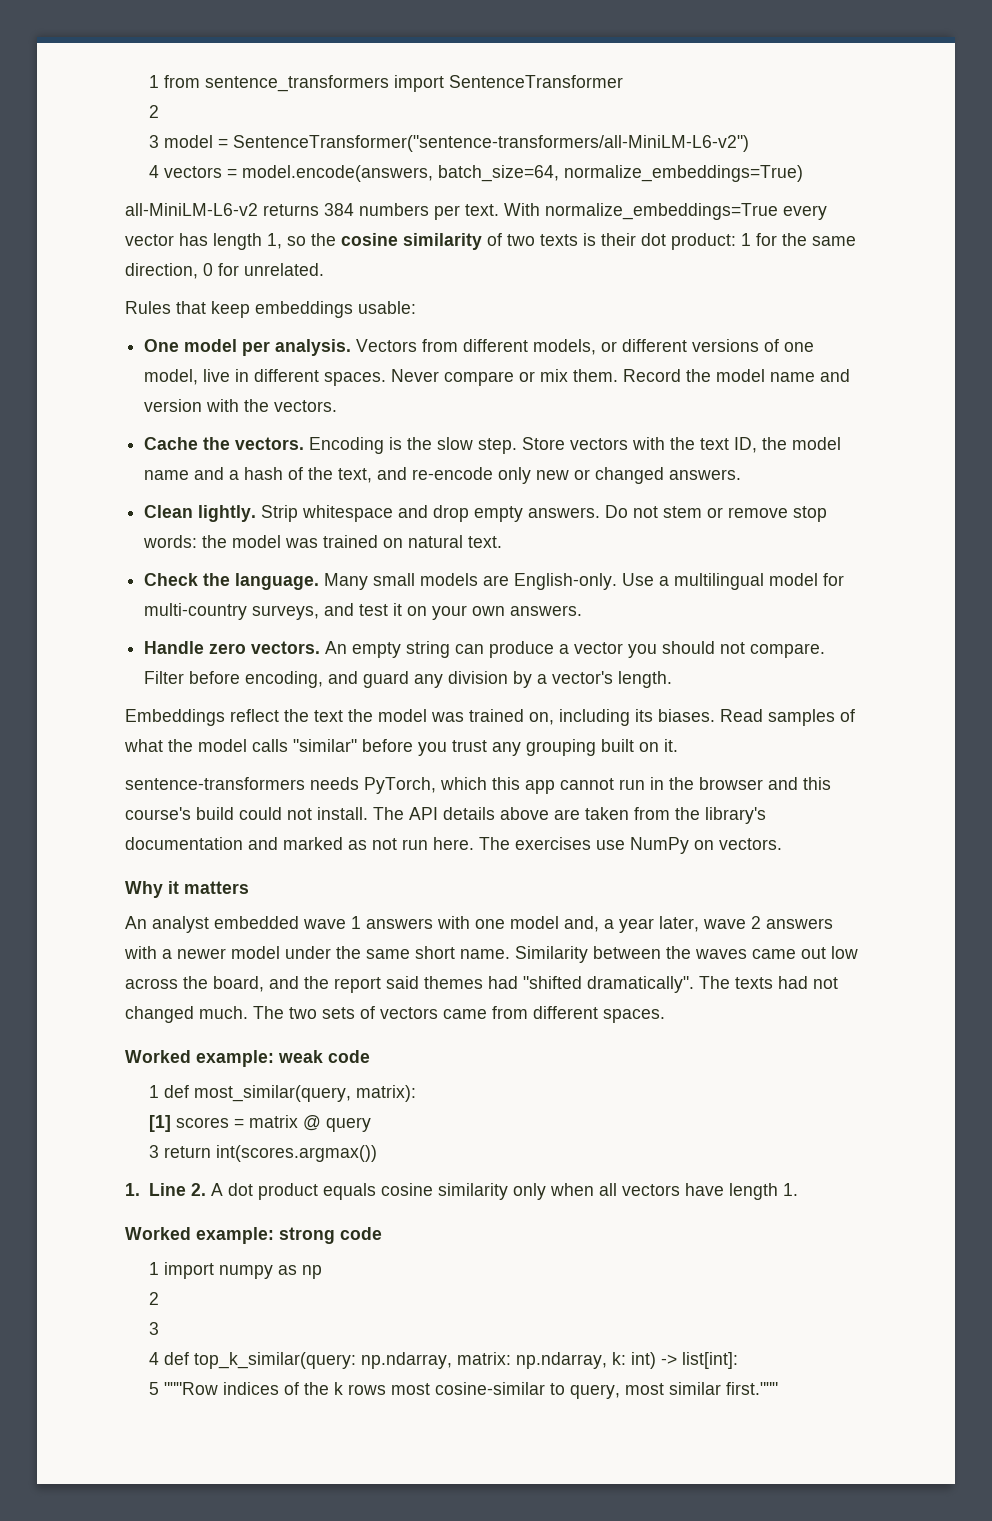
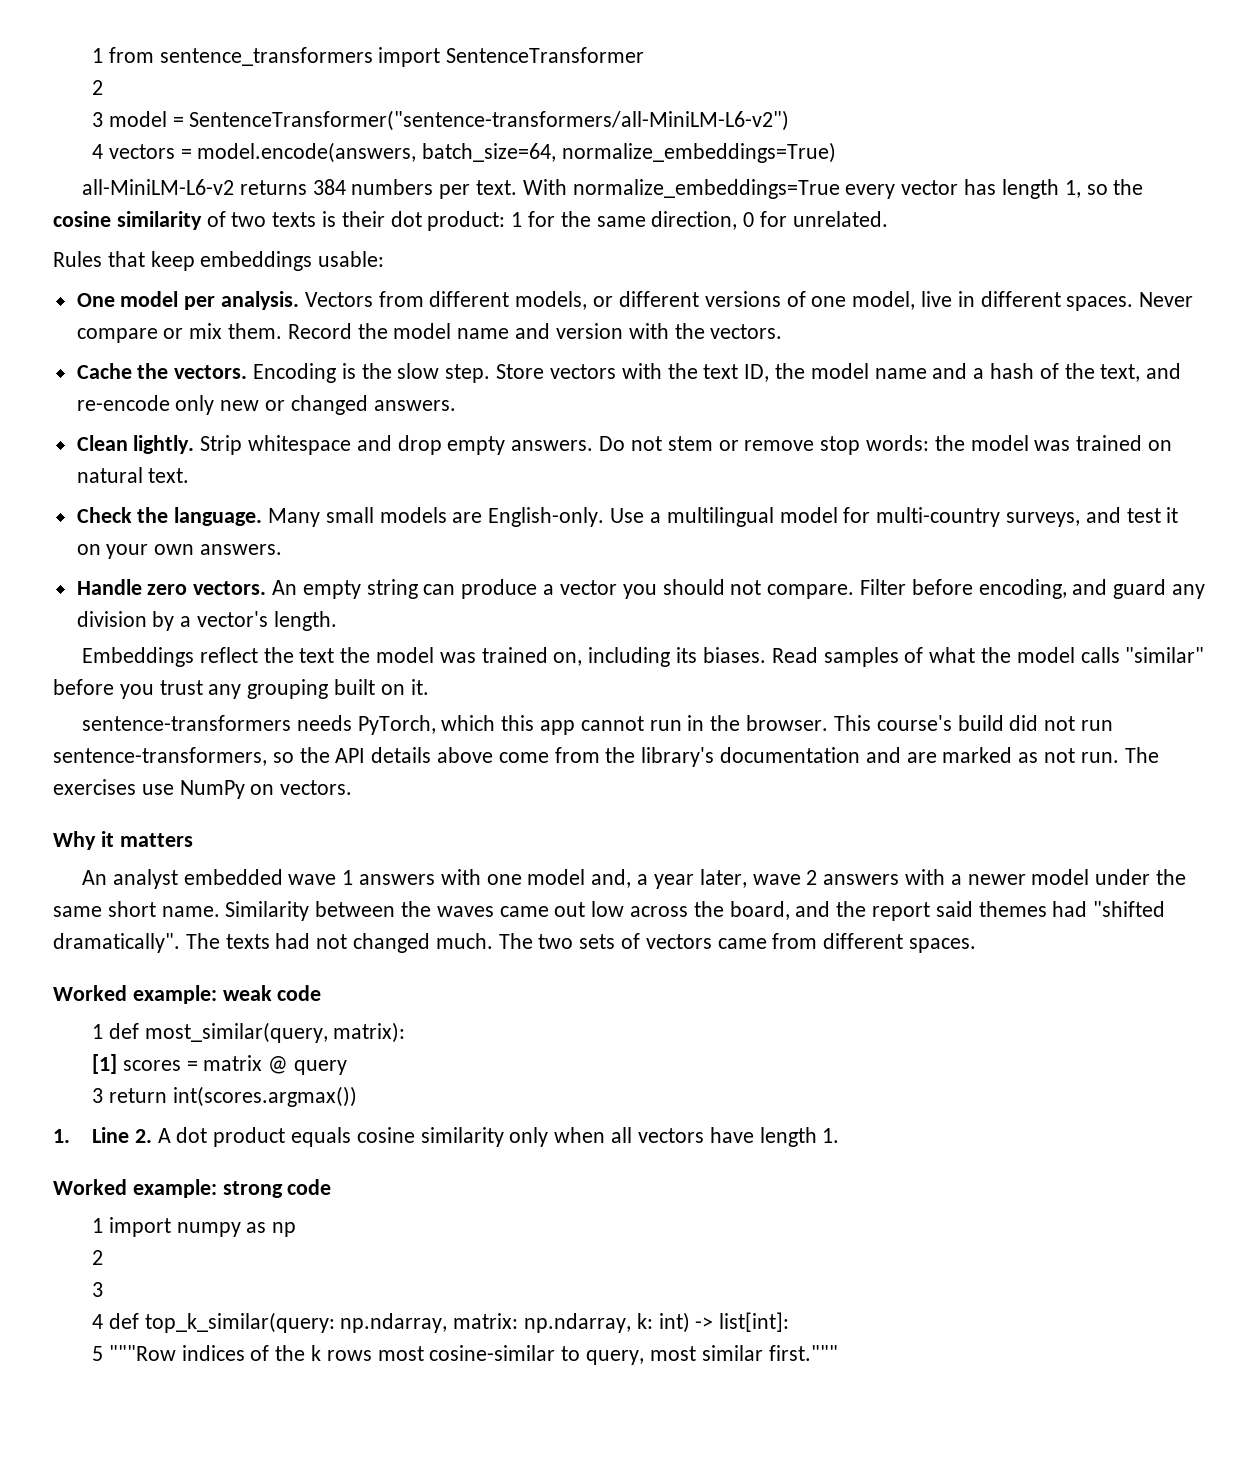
[699,777,831,790] [125,807,404,820] browser and this course's build could not install. The -> [746,715,1113,731] [53,747,330,766] browser. This course's build did not run sentence-transformers, so the
[554,807,629,820] are taken -> [498,752,549,763] come
(278, 843) none -> [906,752,937,763] are
[402,837,474,850] run here. -> [1080,752,1119,763] run.

